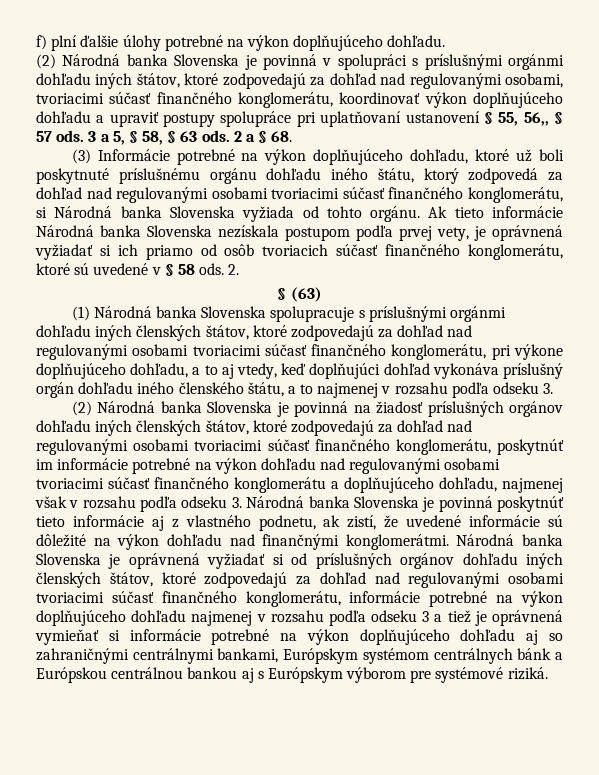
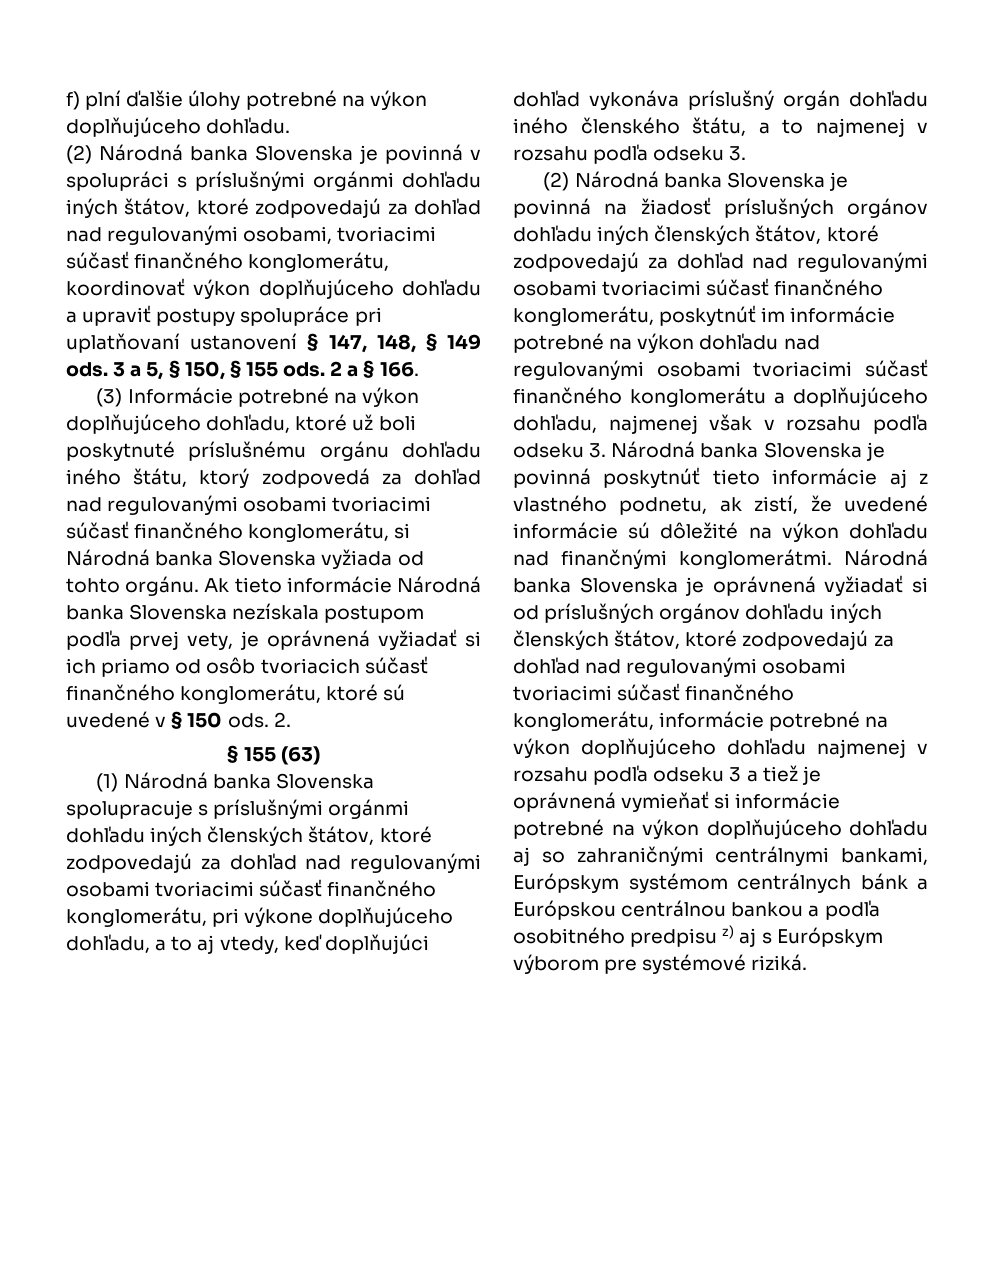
[498,112,564,126] [36,131,52,142] 55, 56,, § 57 -> [328,333,482,353] 147, 148, § 149
[142,131,198,145] 58, § 63 -> [184,360,278,380] 150, § 155
[271,131,293,142] 68. -> [379,362,419,377] 166.
[177,264,195,275] 58 -> [187,712,223,728] 150
(287, 294) none -> [243,747,276,762] 155
(238, 673) none -> [808,900,880,920] [513,925,735,947] a podľa osobitného predpisu z)

